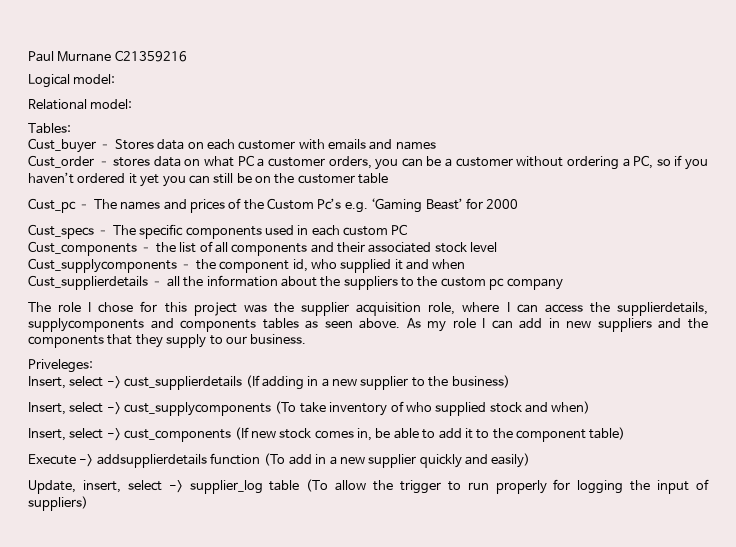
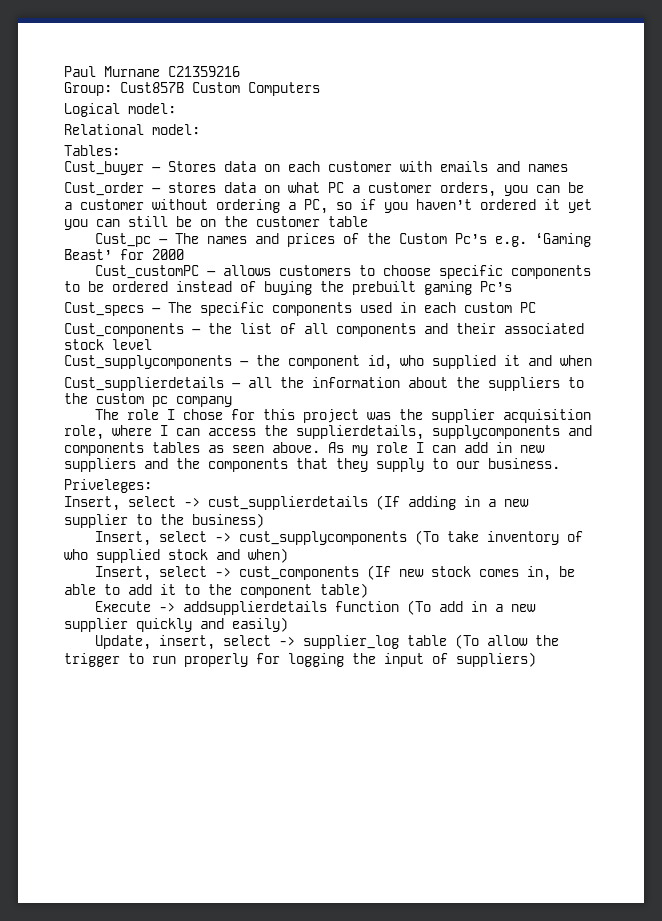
(187, 56) none -> [64,82,320,96] // Group: Cust857B Custom Computers
(519, 204) none -> [94,265,591,279] [64,281,512,295] // Cust_customPC – allows customers to choose specific components to be ordered instead of buying the prebuilt gaming Pc’s

